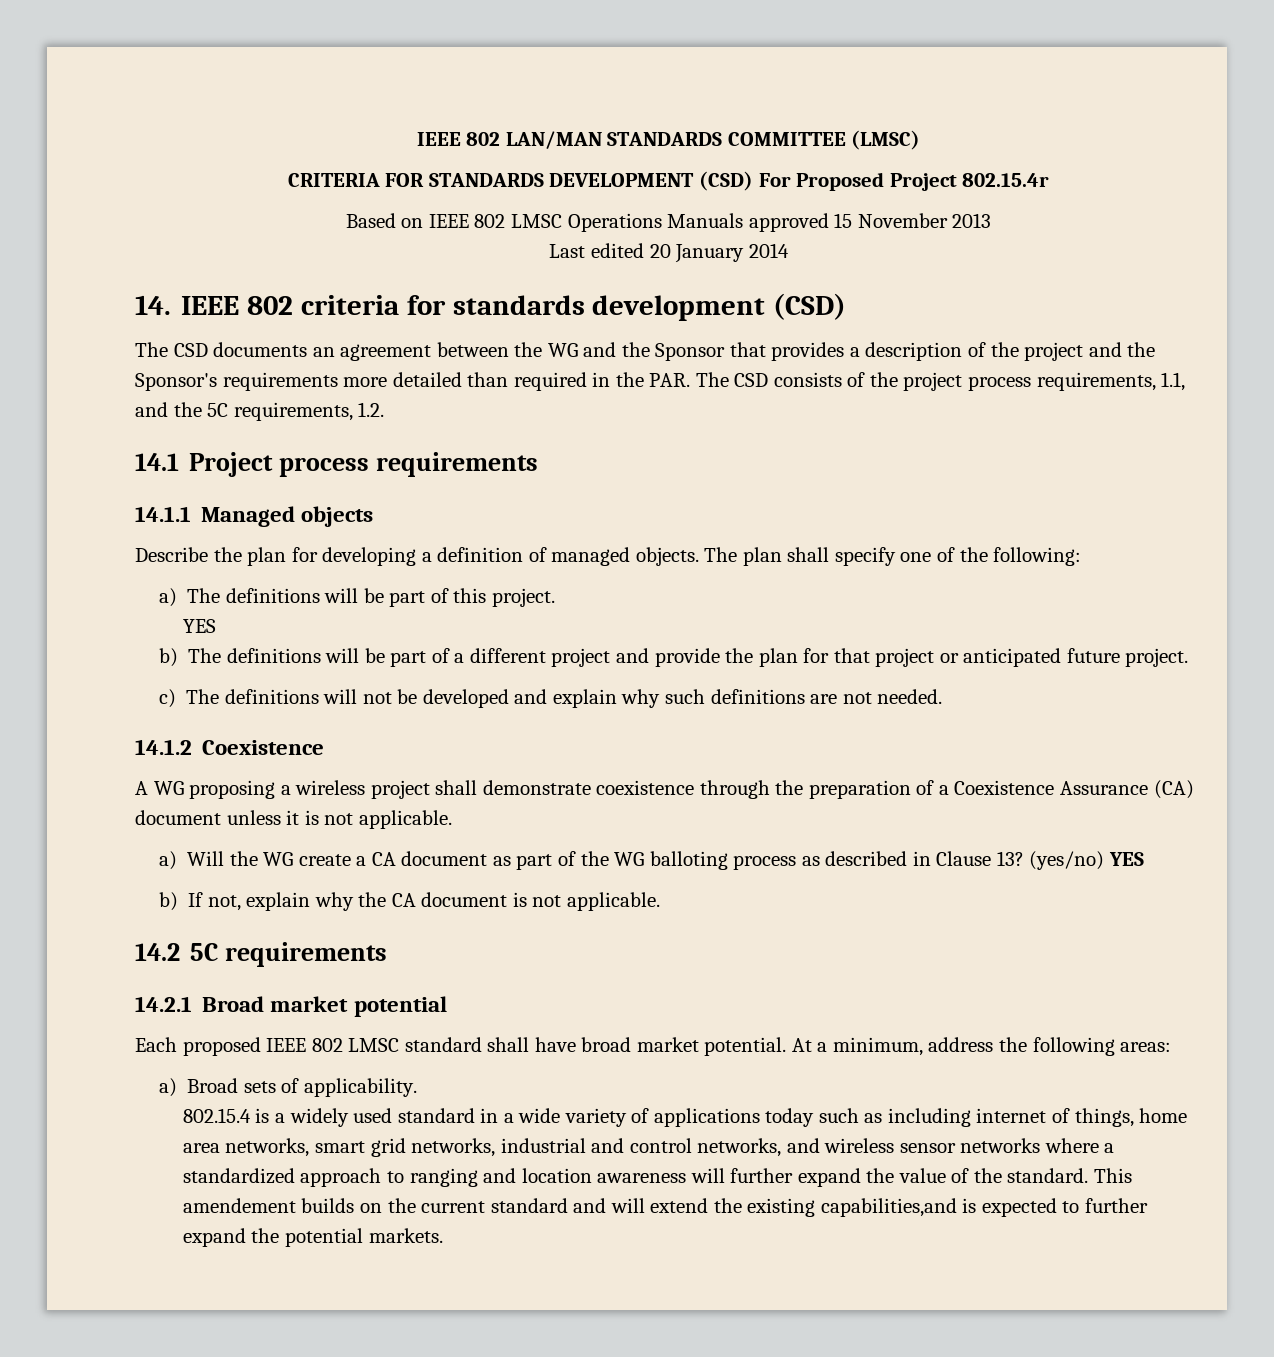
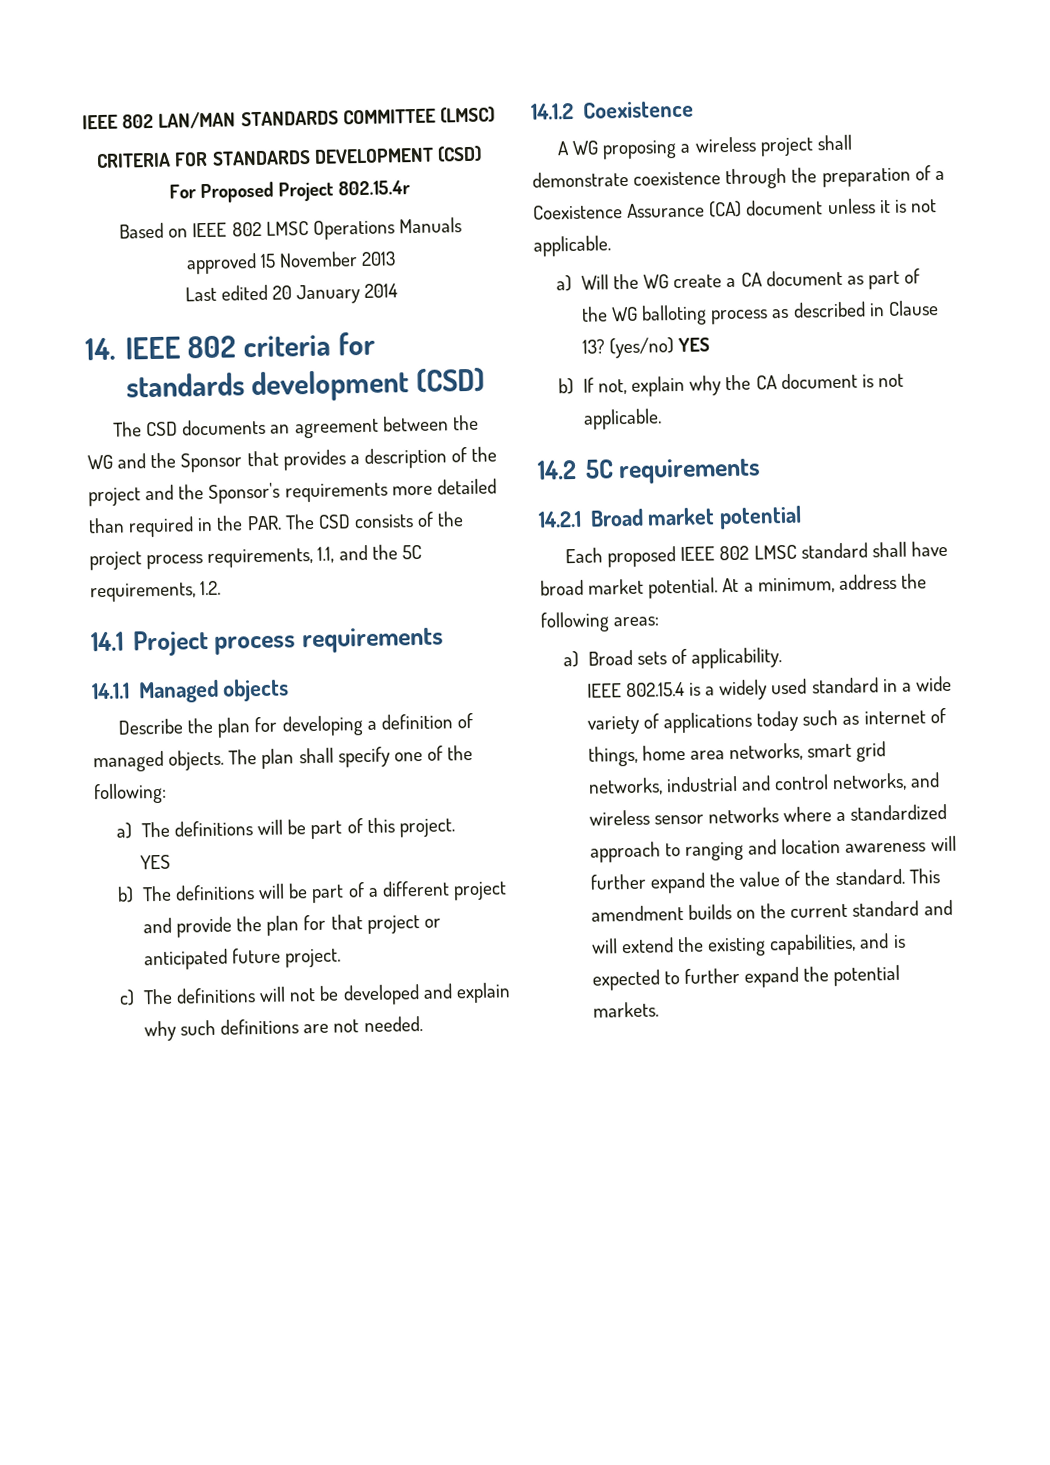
(417, 1087) none -> [586,683,622,698] IEEE
[887,1108,971,1127] including -> (860, 720) none
[182,1198,296,1213] amendement -> [590,905,684,922] amendment
[820,1198,957,1217] capabilities,and -> [769,933,890,956] capabilities, and

